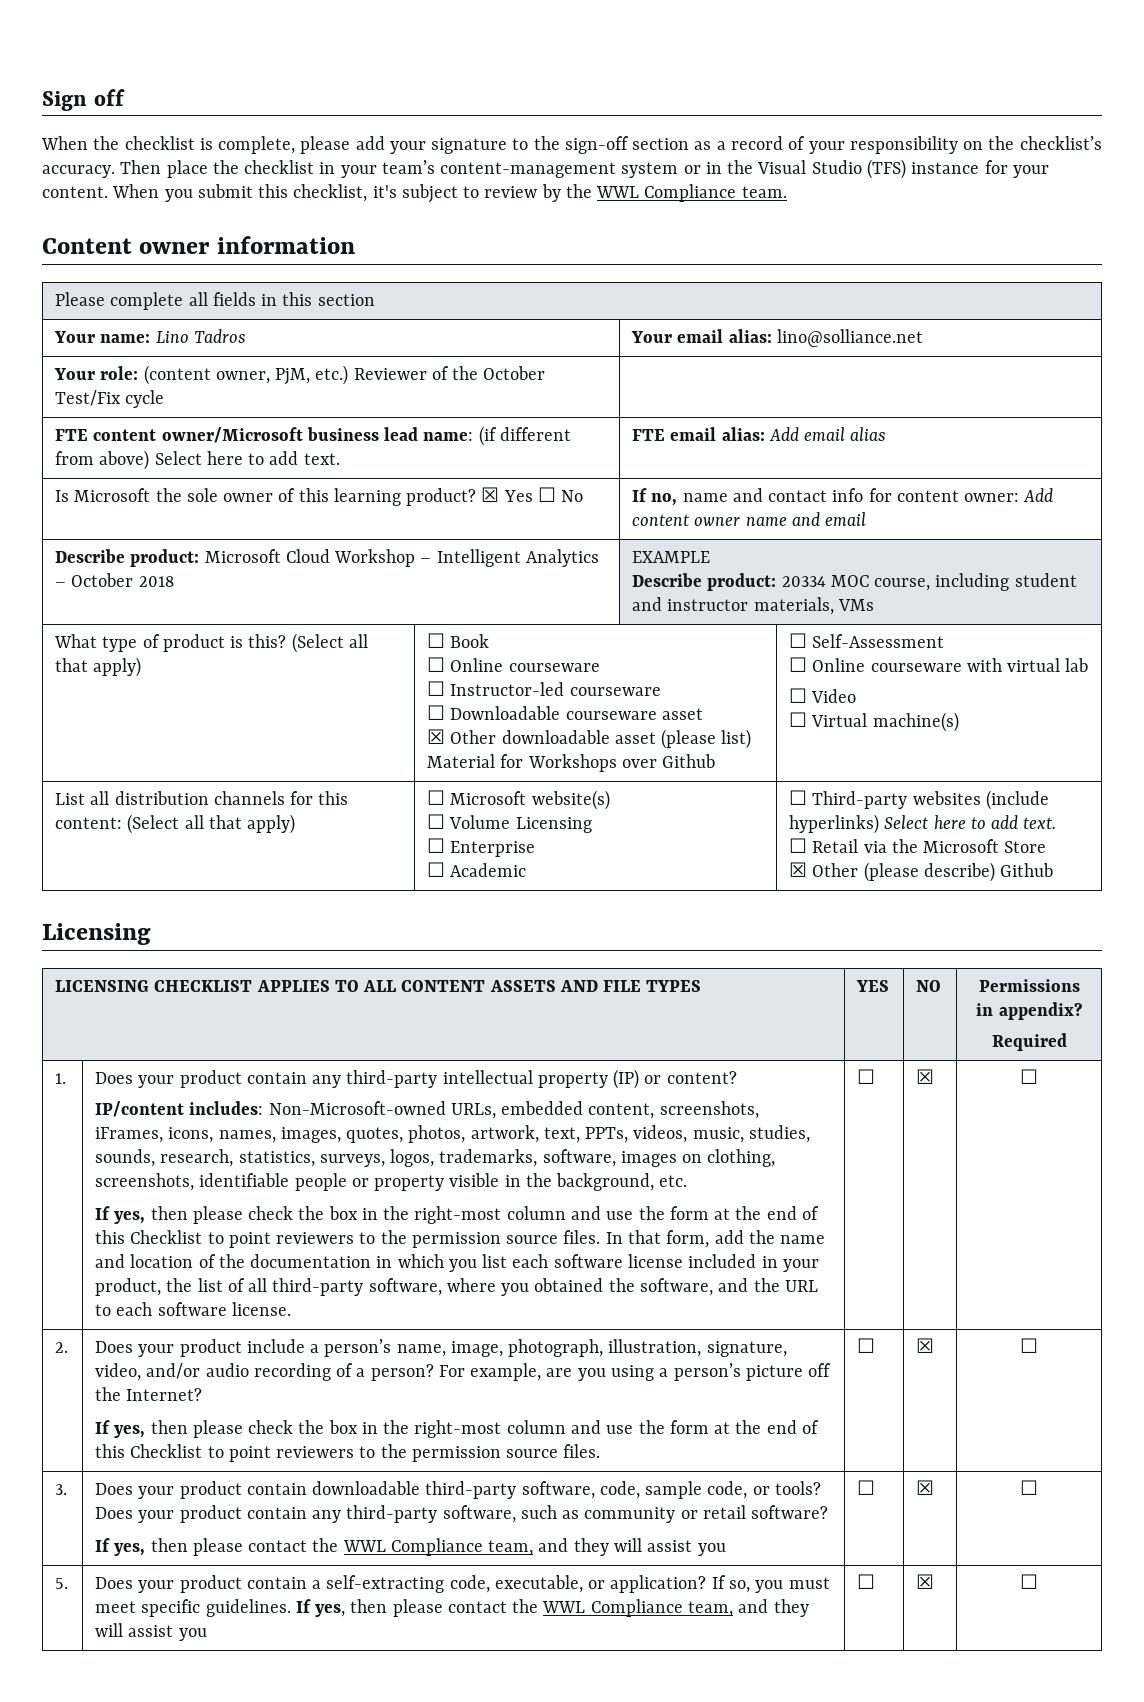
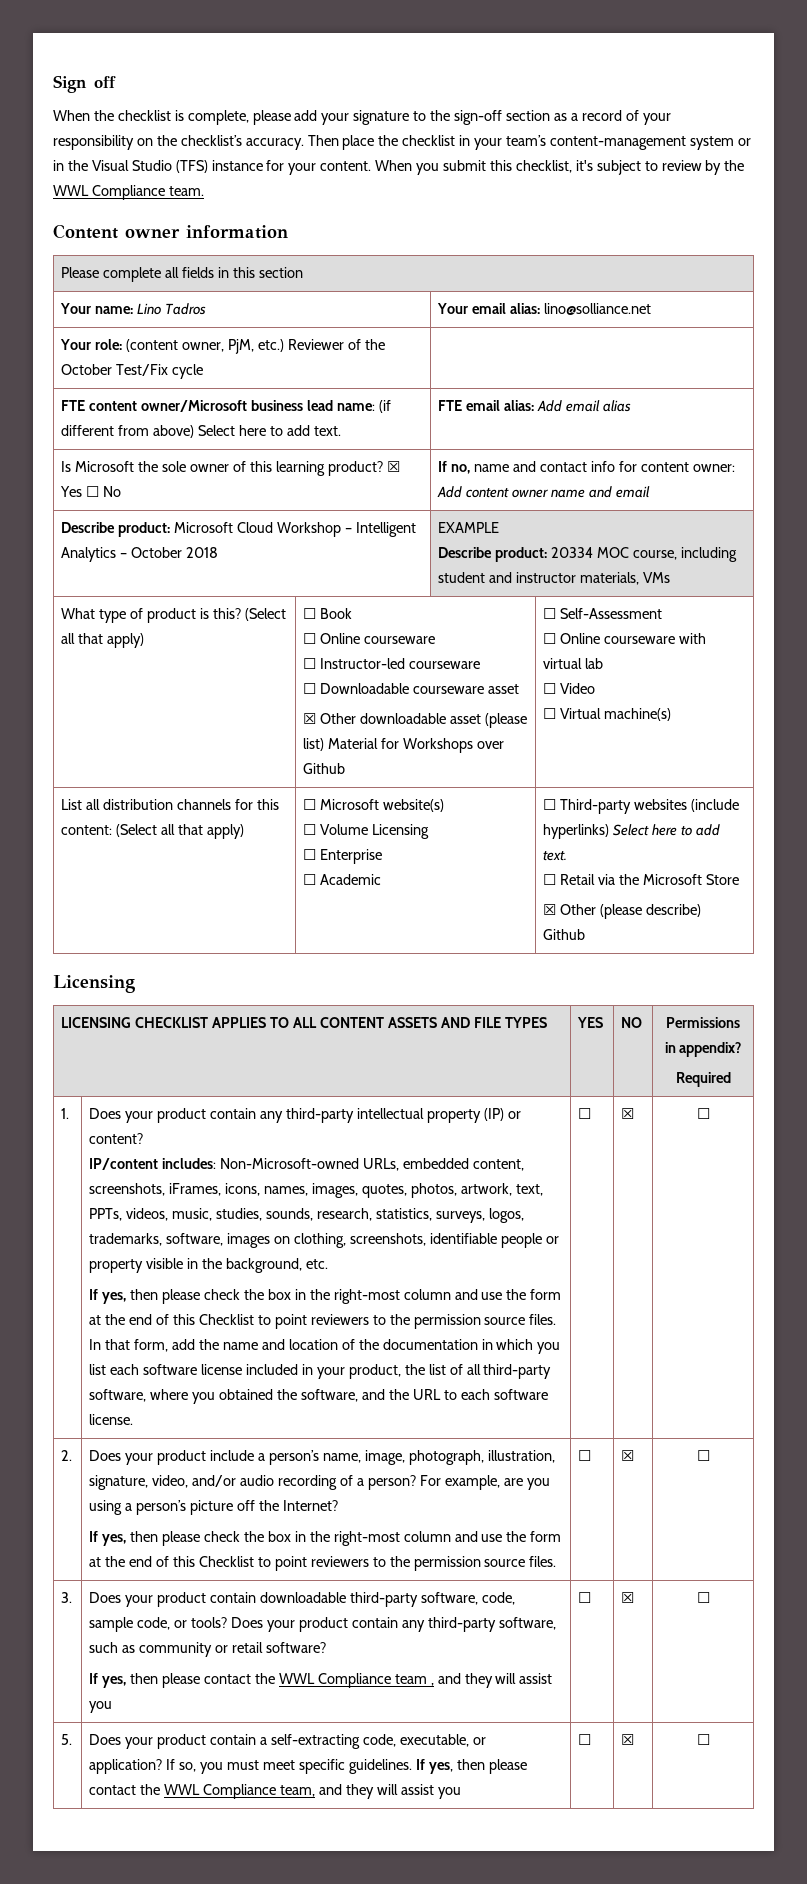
[488,1540,534,1556] team, -> [394,1674,434,1686] team ,

